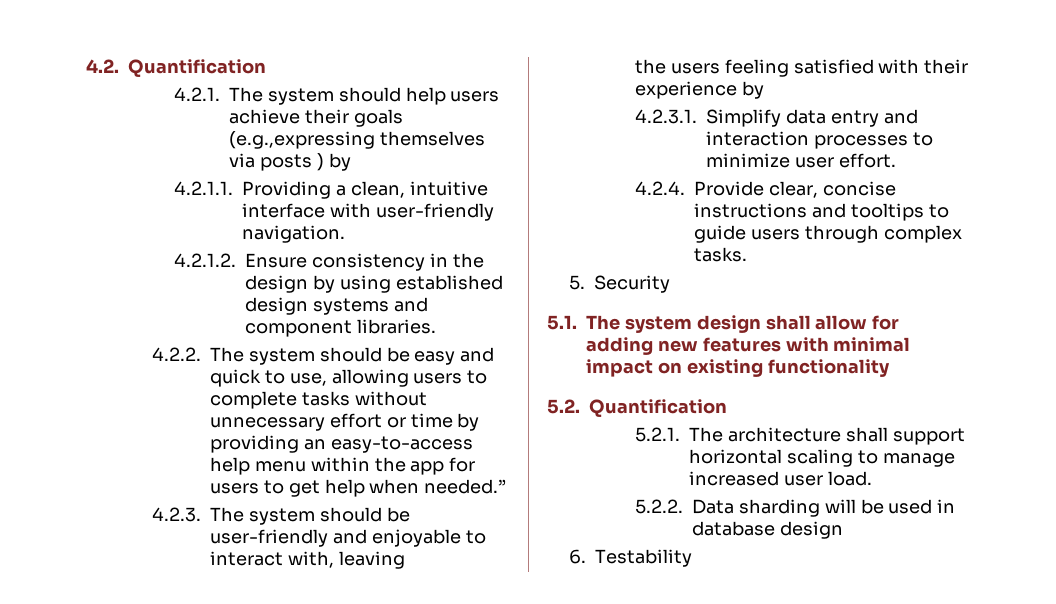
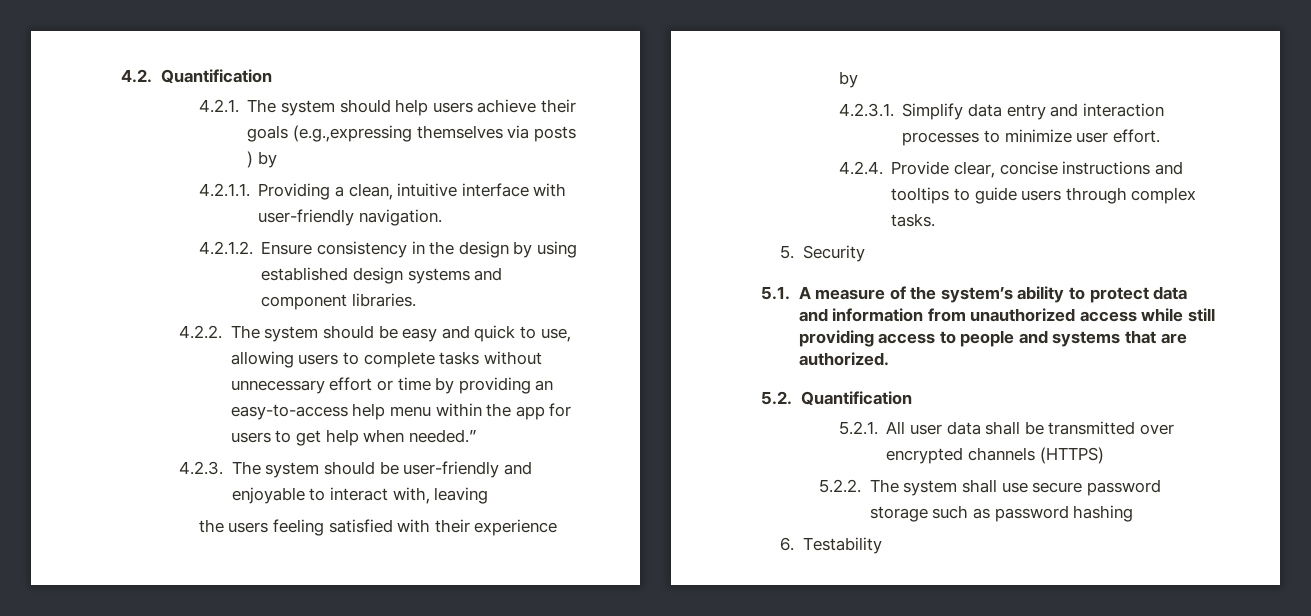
[586,315,900,333] [586,337,911,355] [586,359,890,377] [547,399,727,417] [635,427,965,445] [689,449,955,467] [689,471,872,486] [635,499,956,517] [692,521,843,539] The system design shall allow for adding new features with minimal impact on existing functionality // 5.2. Quantification // 5.2.1. The architecture shall support horizontal scaling to manage increased user load. // 5.2.2. Data sharding will be used in database design -> [798,286,1188,303] [798,308,1216,322] [798,330,1187,347] [798,352,889,366] [761,391,912,405] [838,421,1174,435] [886,447,1104,464] [819,479,1161,496] [869,505,1134,522] A measure of the system’s ability to protect data and information from unauthorized access while still providing access to people and systems that are authorized. // 5.2. Quantification // 5.2.1. All user data shall be transmitted over encrypted channels (HTTPS) // 5.2.2. The system shall use secure password storage such as password hashing

